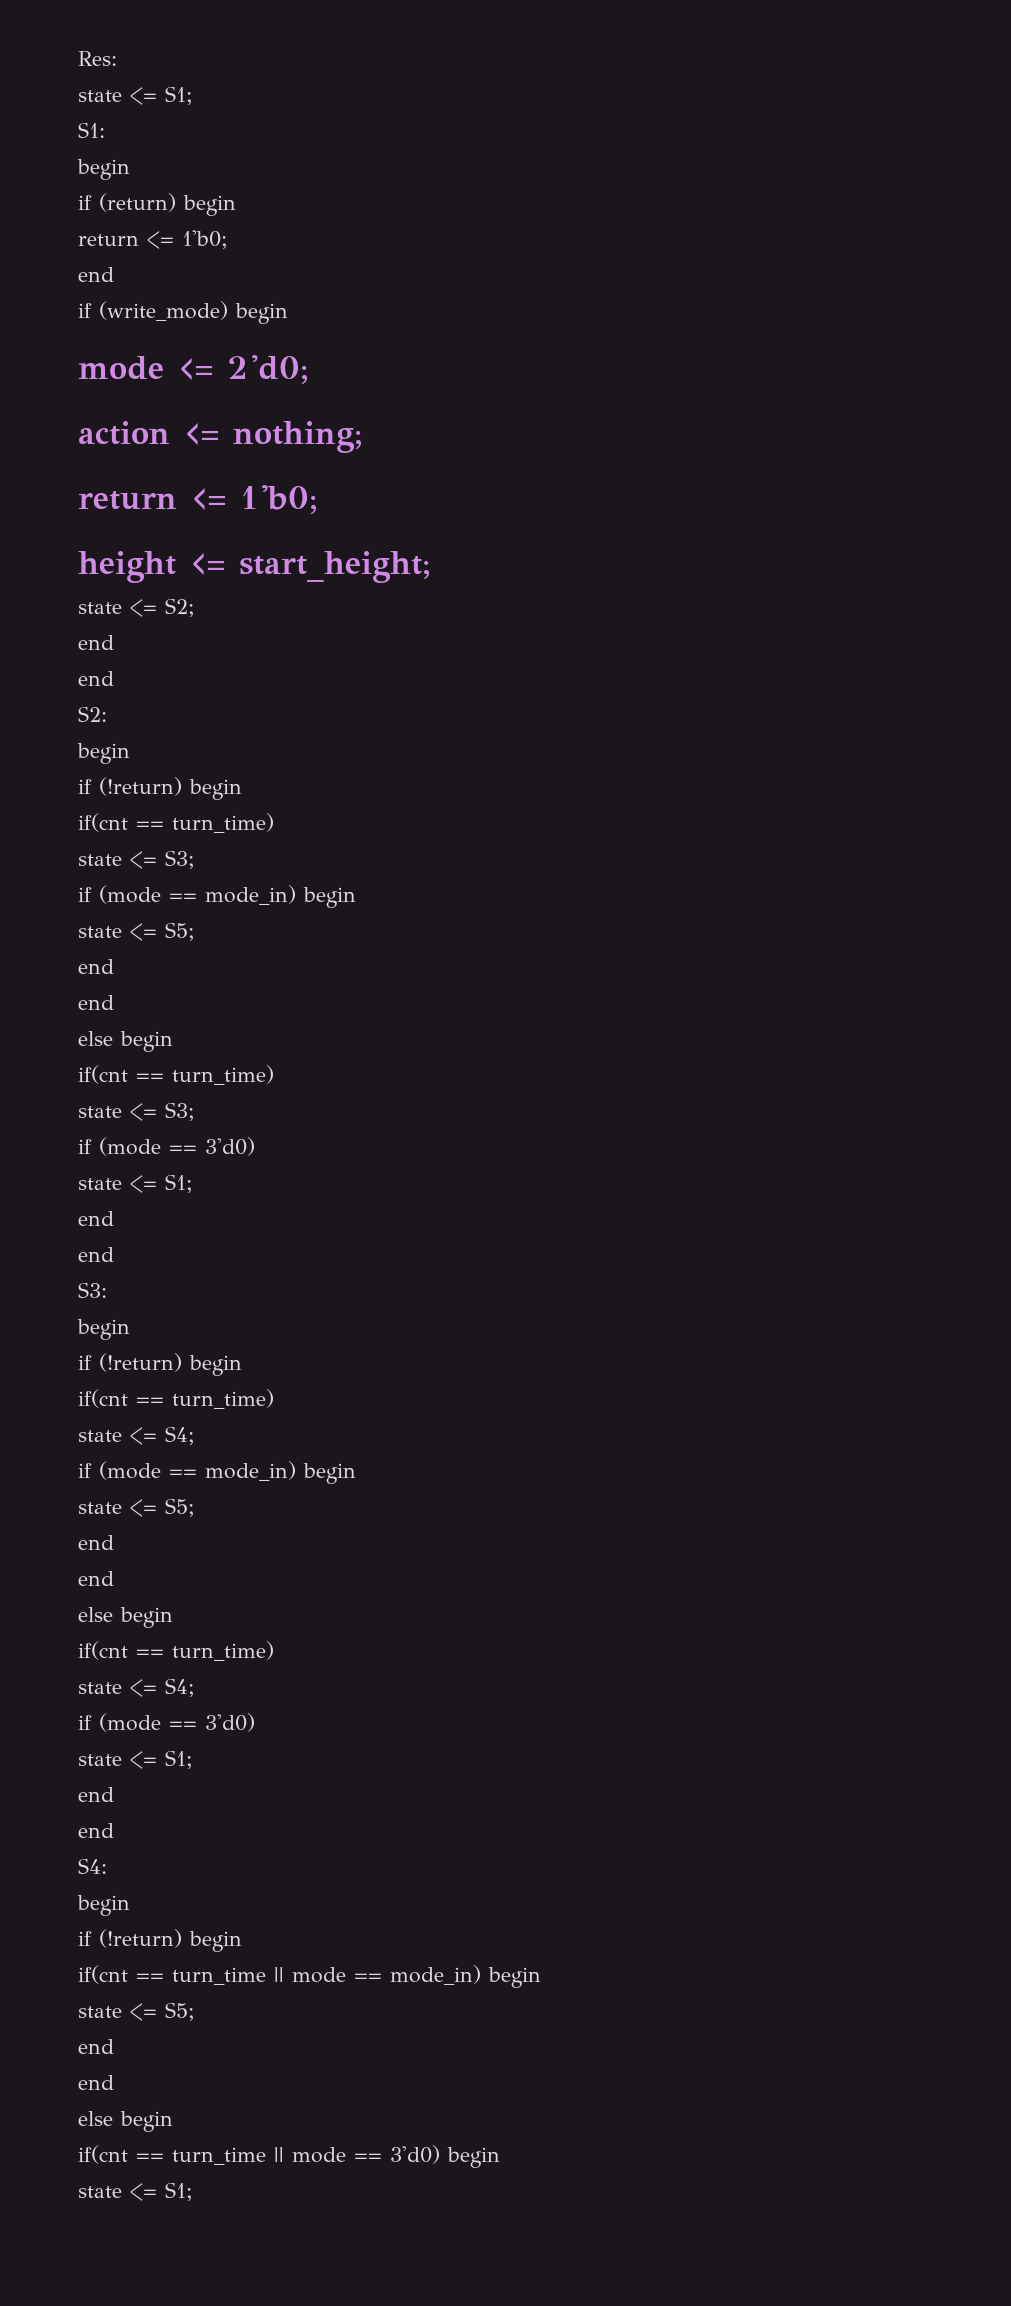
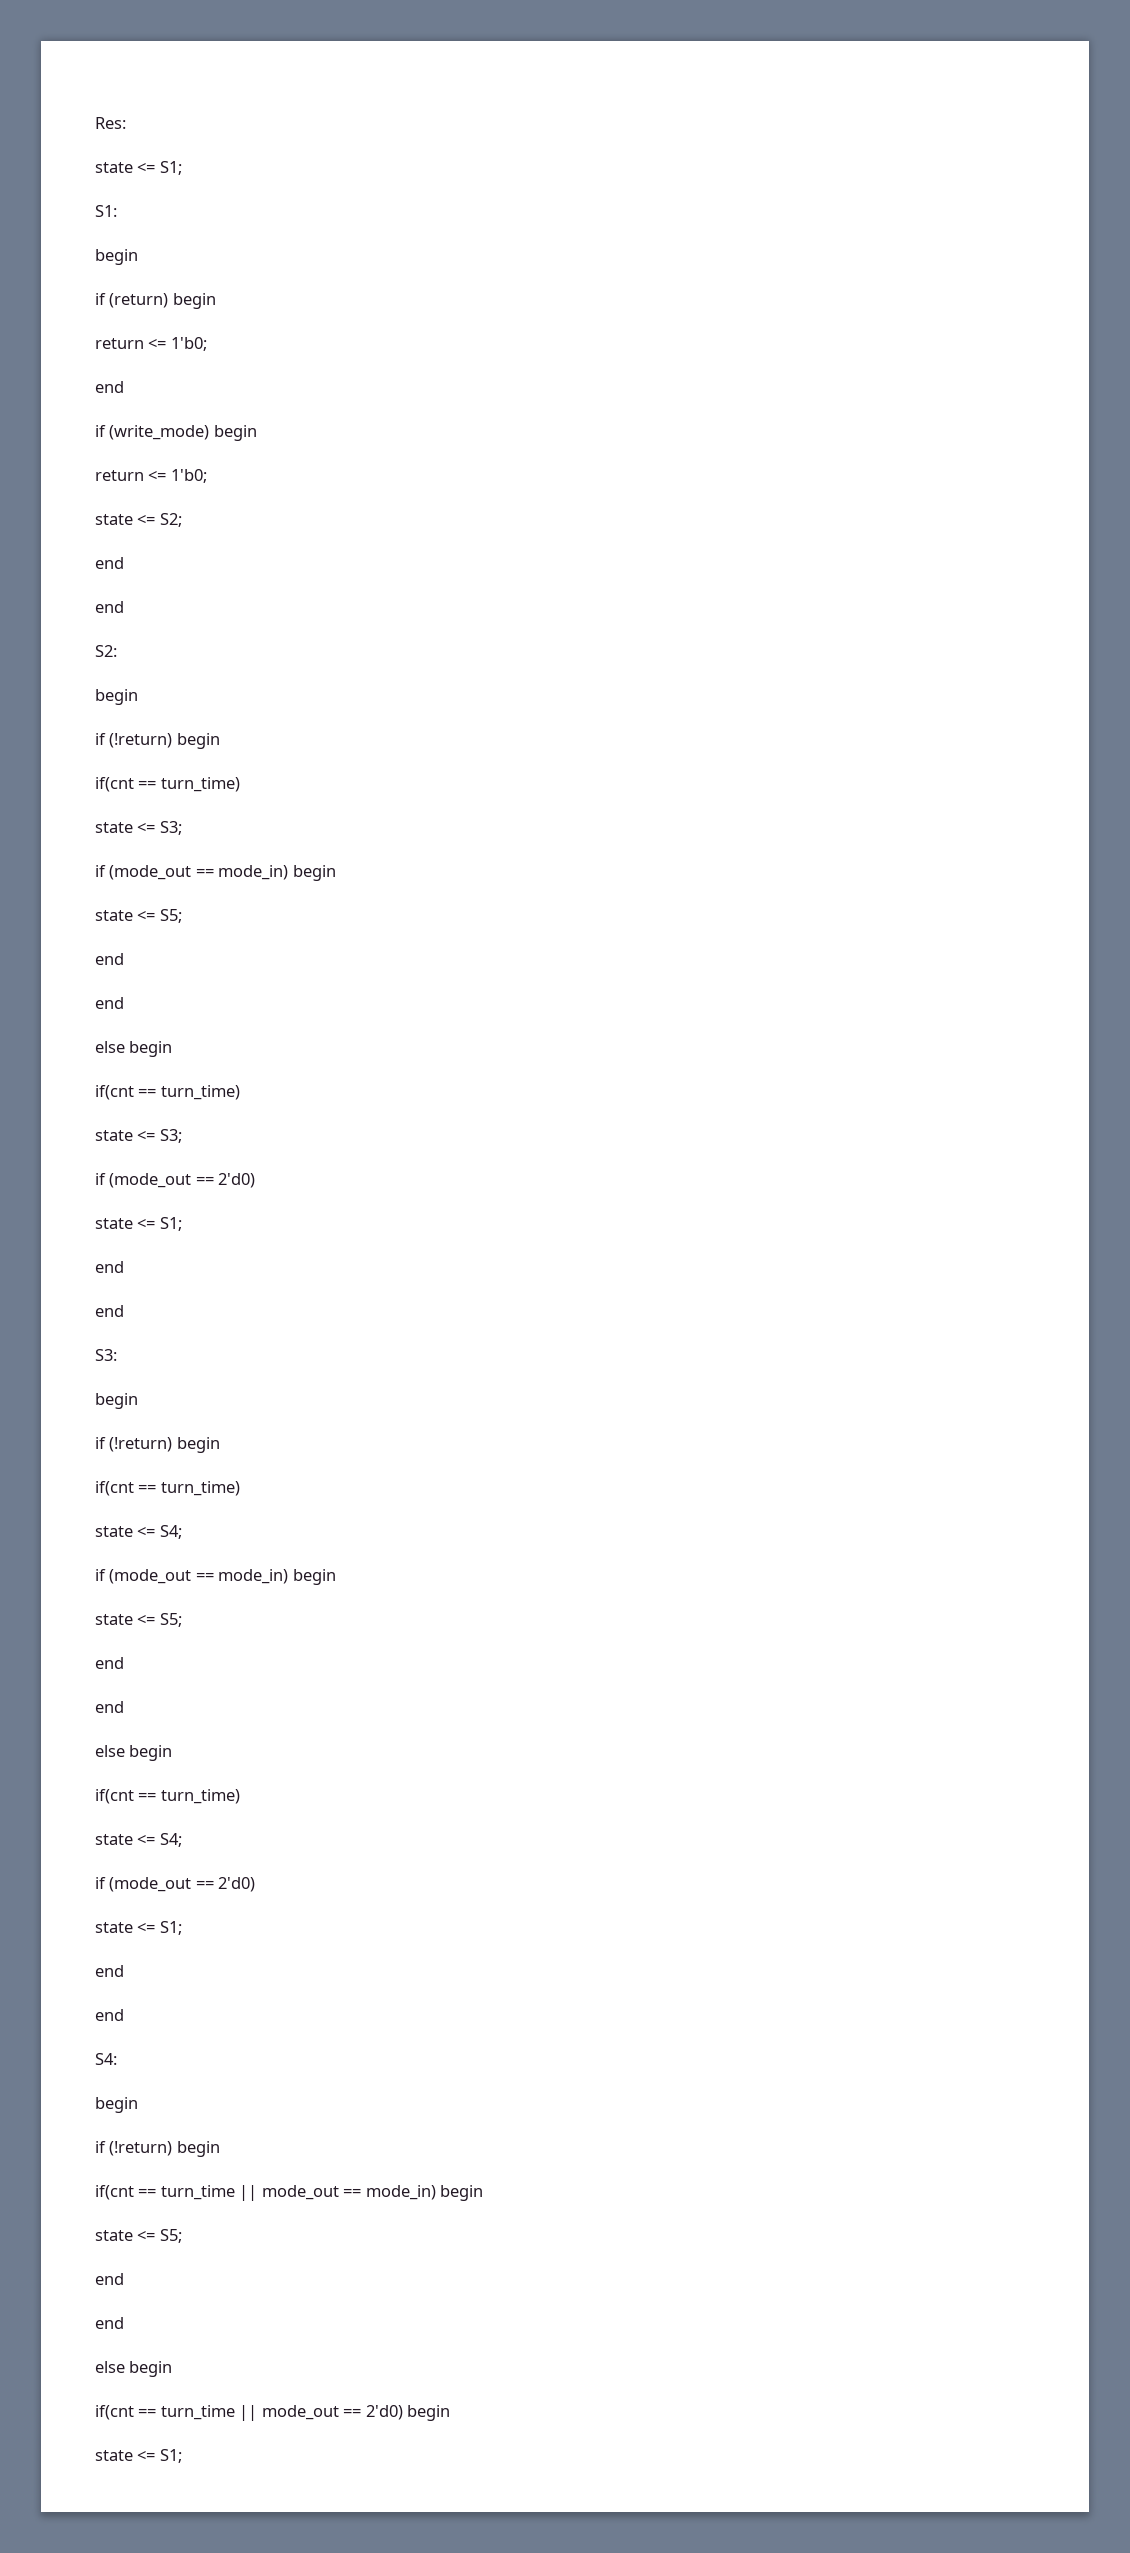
[78,355,309,384] [78,421,363,453] [78,485,318,514] [78,551,431,583] // mode <= 2'd0; // action <= nothing; // return <= 1'b0; // height <= start_height; -> [95,469,207,483] // return <= 1'b0;
[99,885,161,904] (mode -> [109,865,192,880] (mode_out
[99,1137,255,1156] (mode == 3'd0) -> [109,1173,256,1188] (mode_out == 2'd0)
[99,1461,161,1480] (mode -> [109,1569,192,1584] (mode_out
[99,1713,255,1732] (mode == 3'd0) -> [109,1877,256,1892] (mode_out == 2'd0)
[292,1967,346,1983] mode -> [261,2185,339,2200] mode_out
[292,2145,440,2164] mode == 3'd0) -> [261,2405,403,2420] mode_out == 2'd0)

